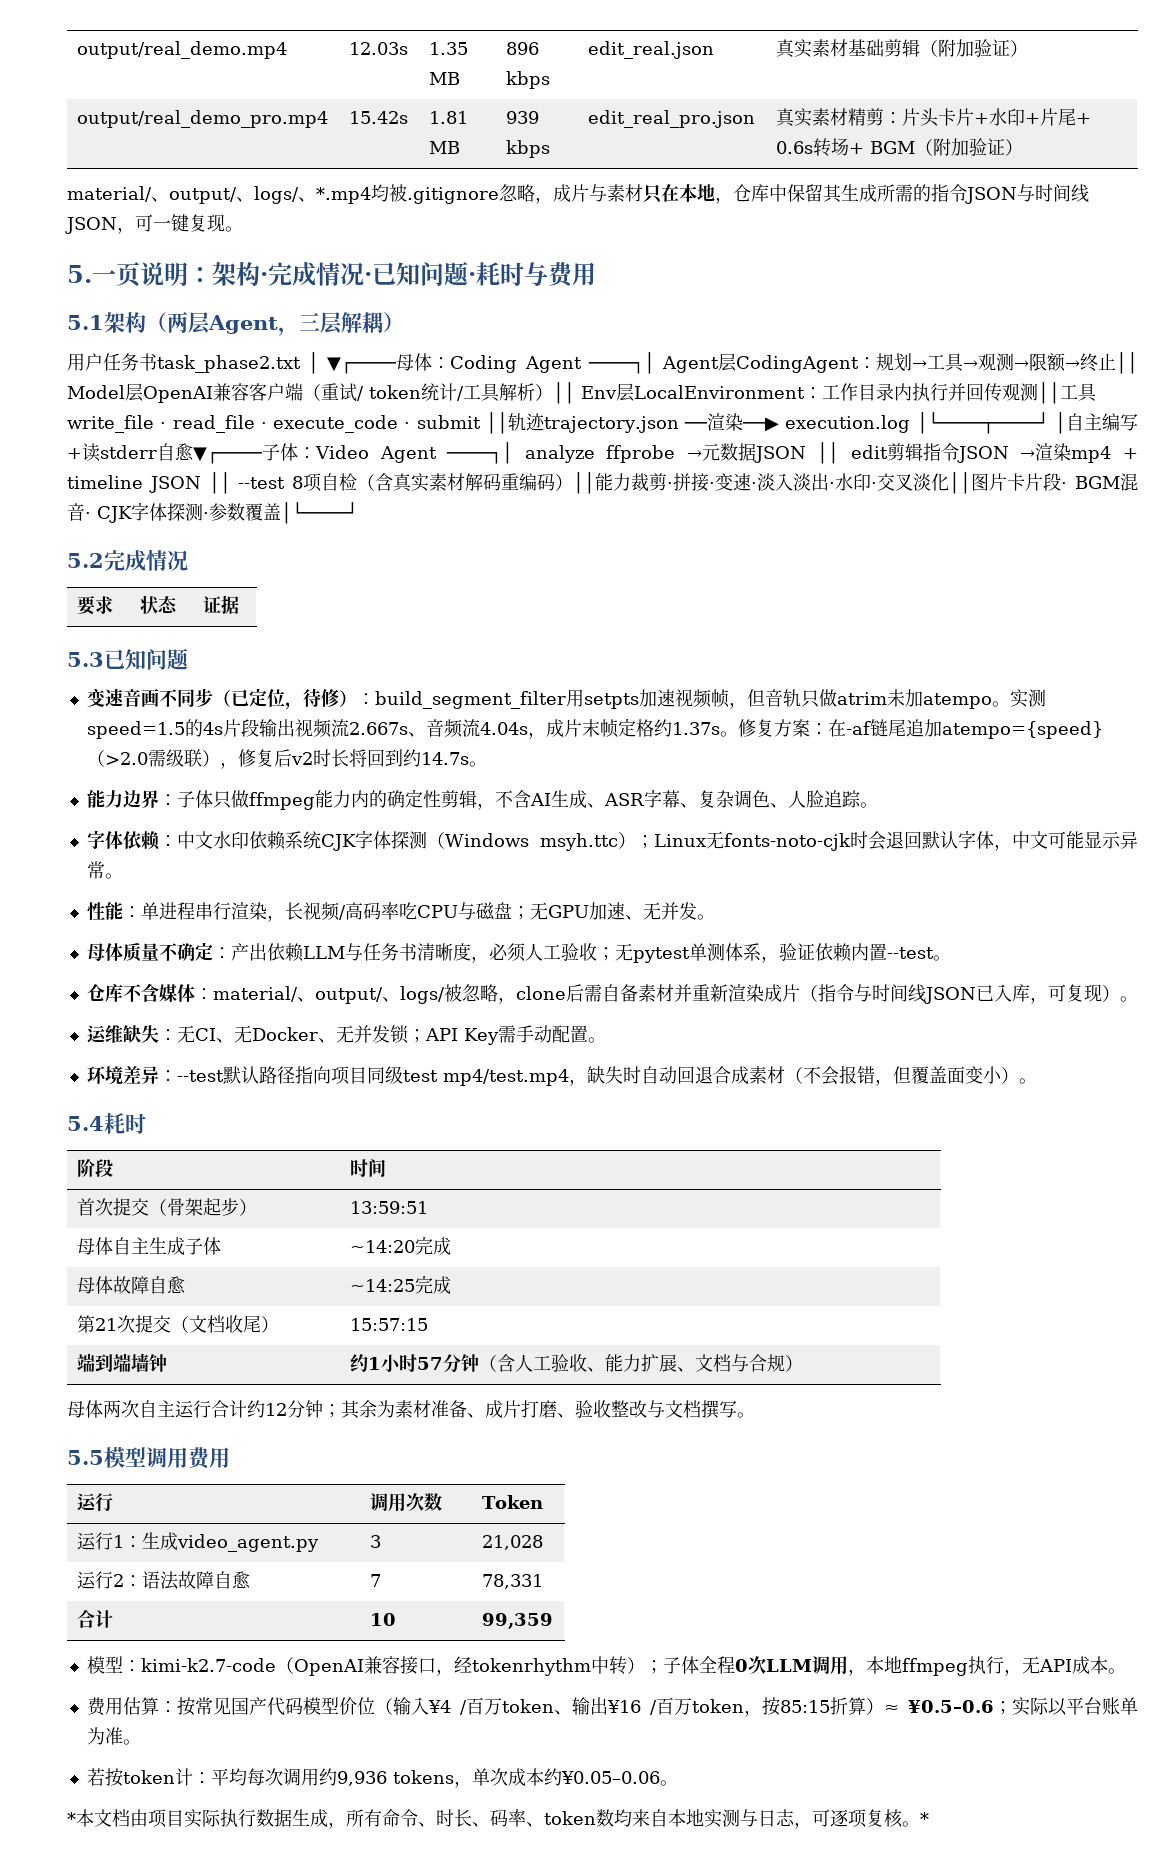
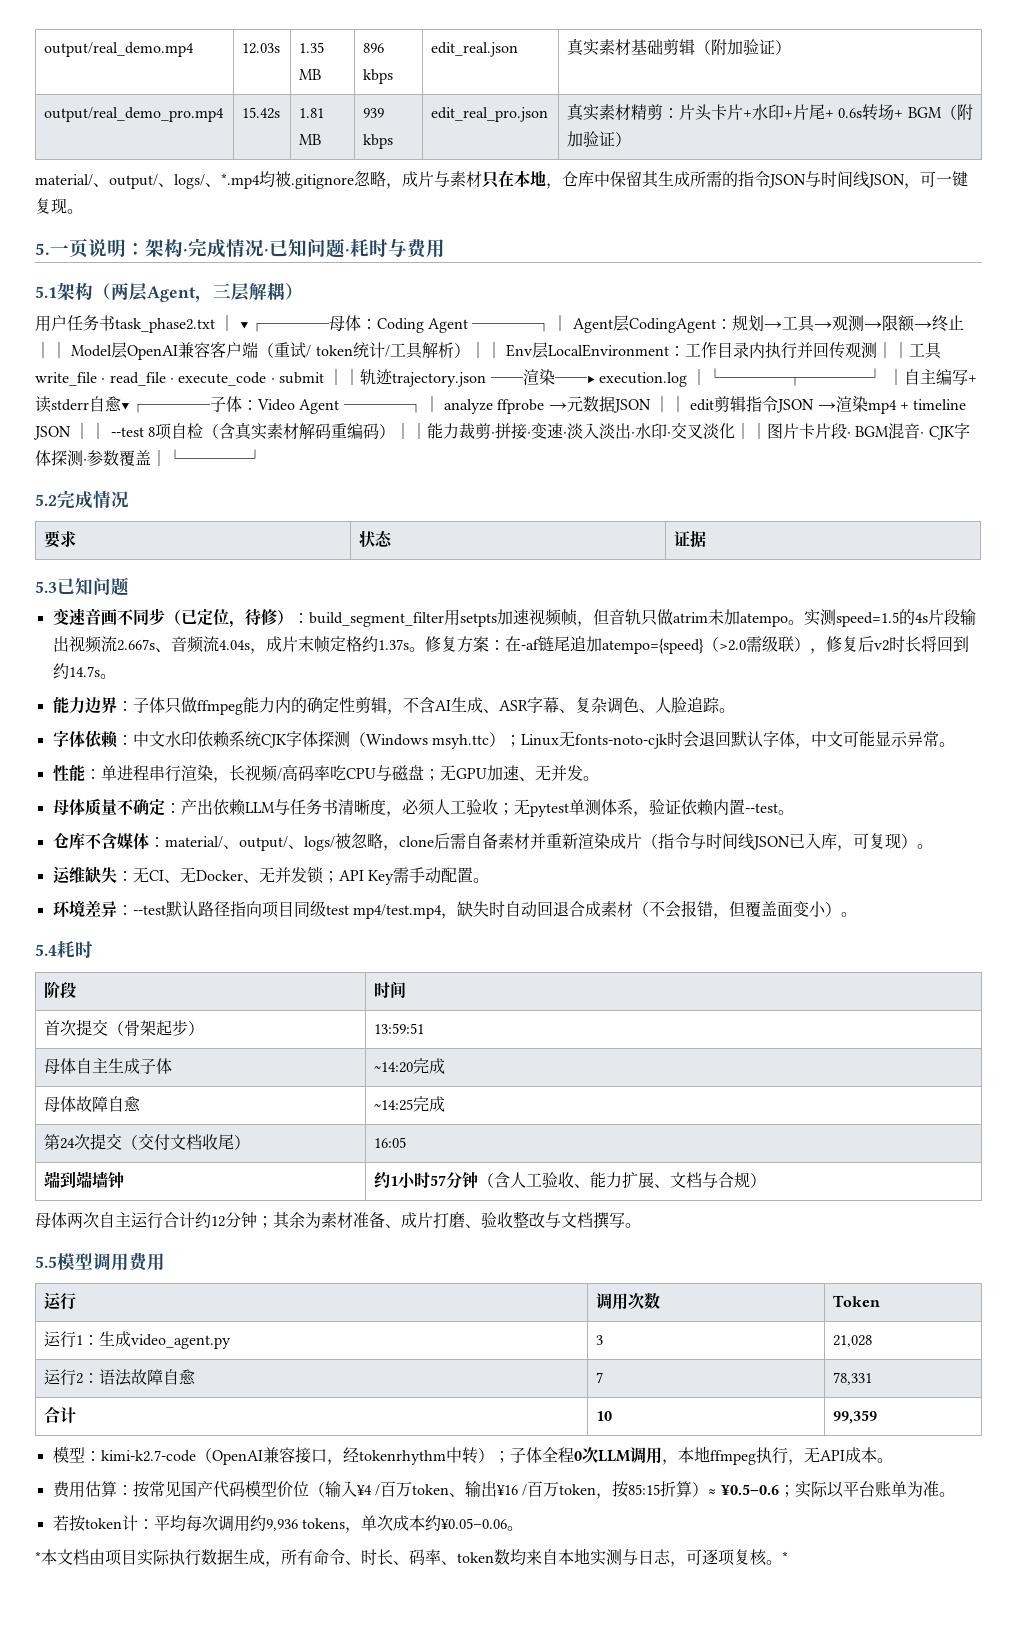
[95,1315,190,1333] 21次提交（ -> [60,1133,171,1151] 24次提交（交付
[350,1318,429,1331] 15:57:15 -> [374,1137,407,1148] 16:05

